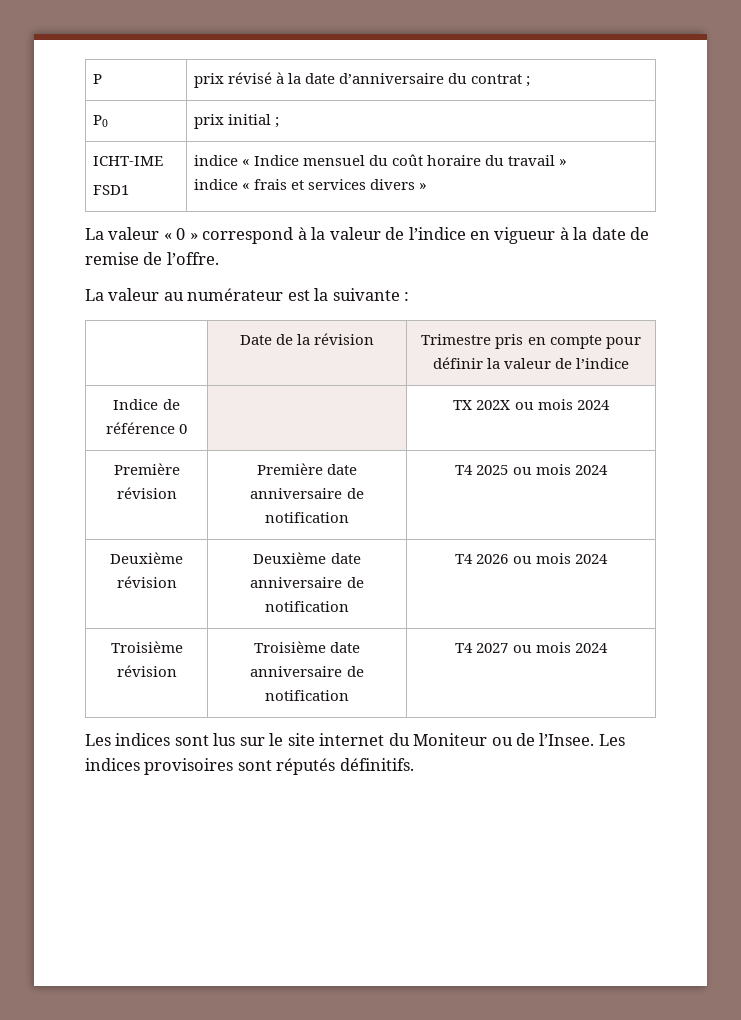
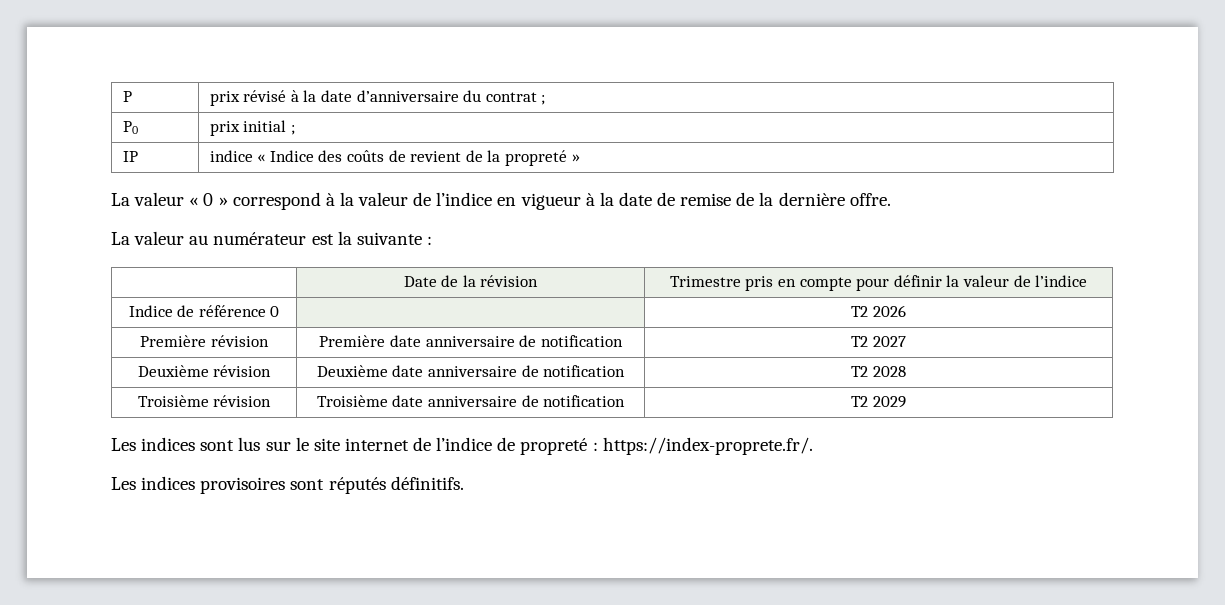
[92,156,163,166] [92,185,129,195] ICHT-IME // FSD1 -> [122,151,138,162] IP
[303,154,568,166] [193,179,416,190] mensuel du coût horaire du travail » // indice « frais et services divers -> [318,150,567,166] des coûts de revient de la propreté
[166,252,219,265] l’offre. -> [759,192,891,206] la dernière offre.
[453,399,610,410] TX 202X ou mois 2024 -> [851,305,906,317] T2 2026
[455,464,608,475] T4 2025 ou mois 2024 -> [851,336,906,347] T2 2027
[455,553,608,564] T4 2026 ou mois 2024 -> [851,366,906,377] T2 2028
[455,642,608,653] T4 2027 ou mois 2024 -> [851,396,906,408] T2 2029
[388,733,595,746] du Moniteur ou de l’Insee. -> [413,437,813,455] de l’indice de propreté : https://index-proprete.fr/. //

